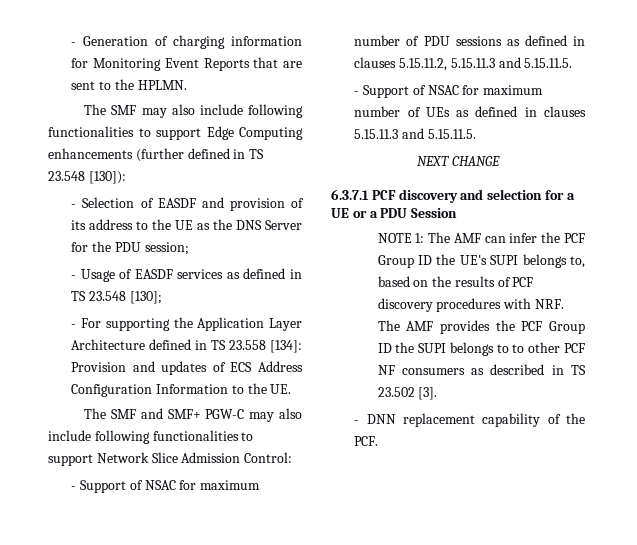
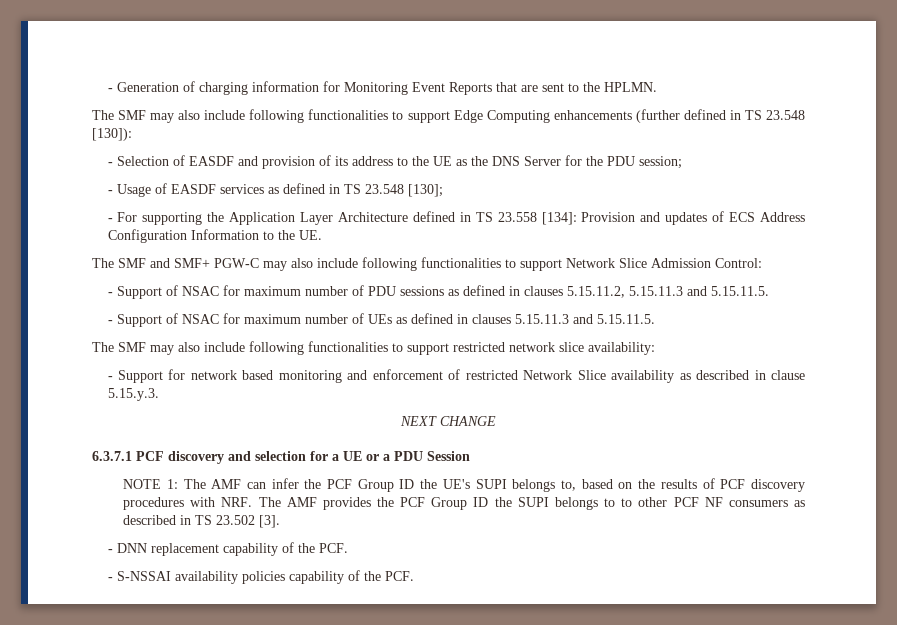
(476, 134) none -> [92,341,655,355] [107,369,805,383] [107,388,159,401] // The SMF may also include following functionalities to support restricted network slice availability: // - Support for network based monitoring and enforcement of restricted Network Slice availability as described in clause 5.15.y.3.
(379, 441) none -> [107,570,414,584] // - S-NSSAI availability policies capability of the PCF.

